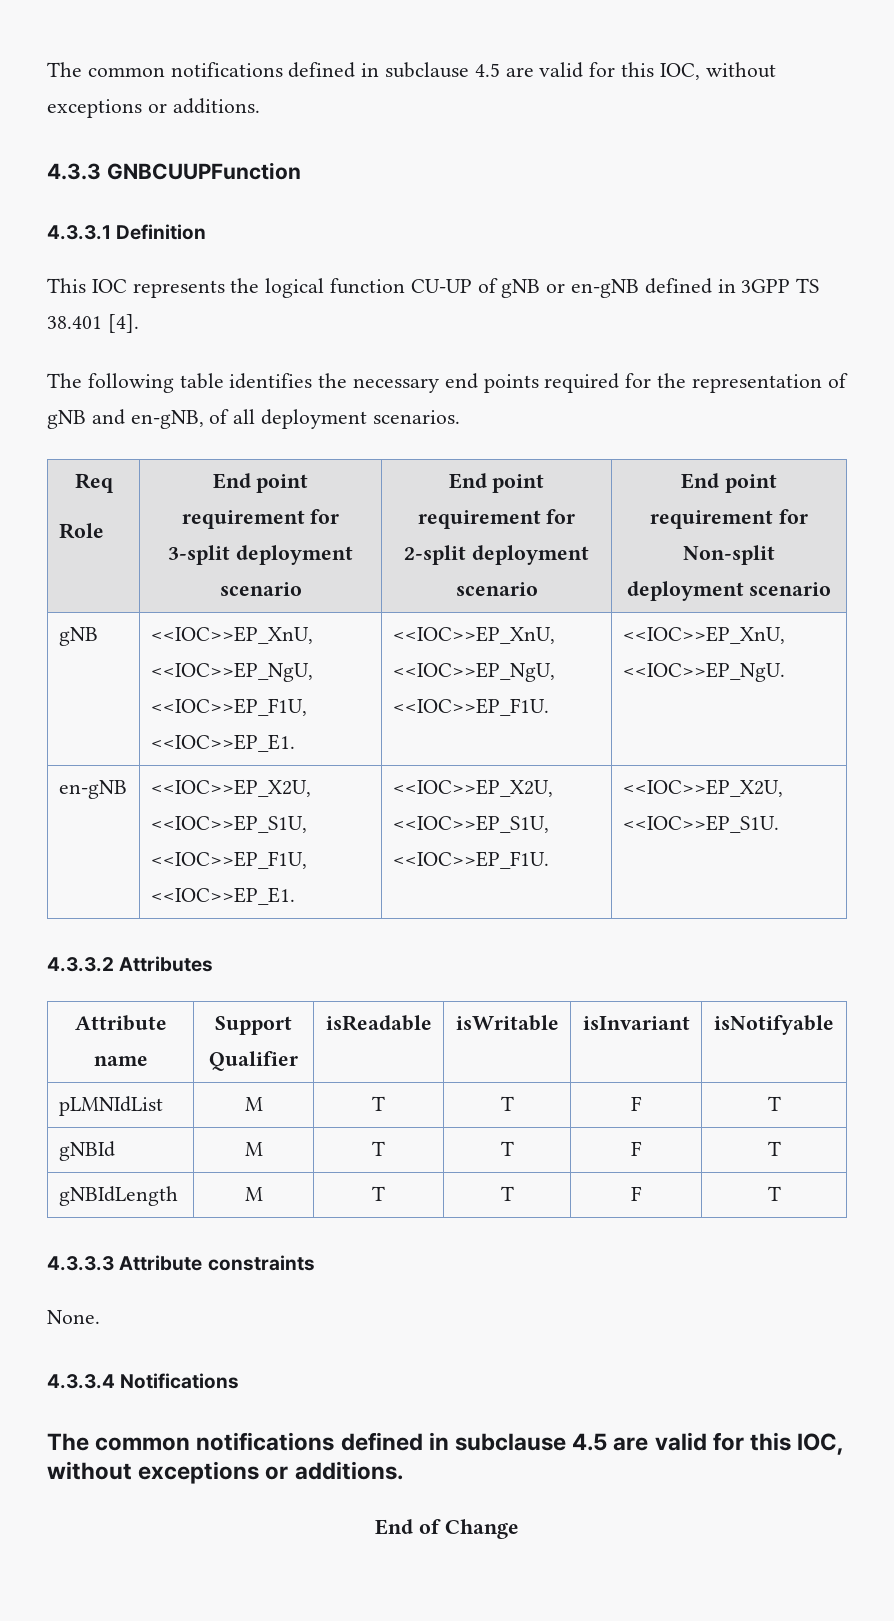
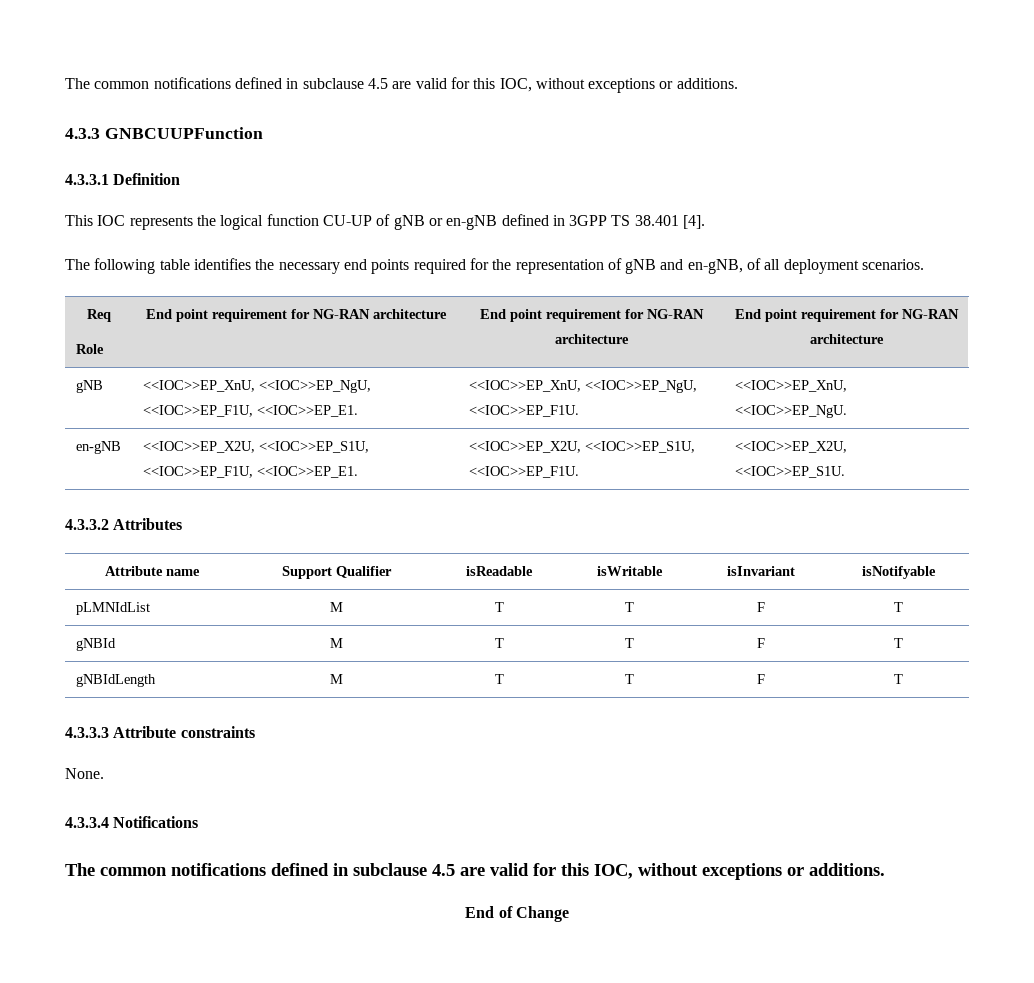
[168,545,353,565] [219,582,302,596] [448,473,545,493] [417,509,576,529] [404,545,589,565] [455,582,538,596] [681,473,777,493] [650,509,808,529] [683,545,775,565] [626,581,832,601] 3-split deployment scenario | End point requirement for 2-split deployment scenario | End point requirement for Non-split deployment scenario -> [312,309,447,319] [480,309,704,322] [555,334,629,344] [735,309,959,322] [810,334,884,344] NG-RAN architecture | End point requirement for NG-RAN architecture | End point requirement for NG-RAN architecture

